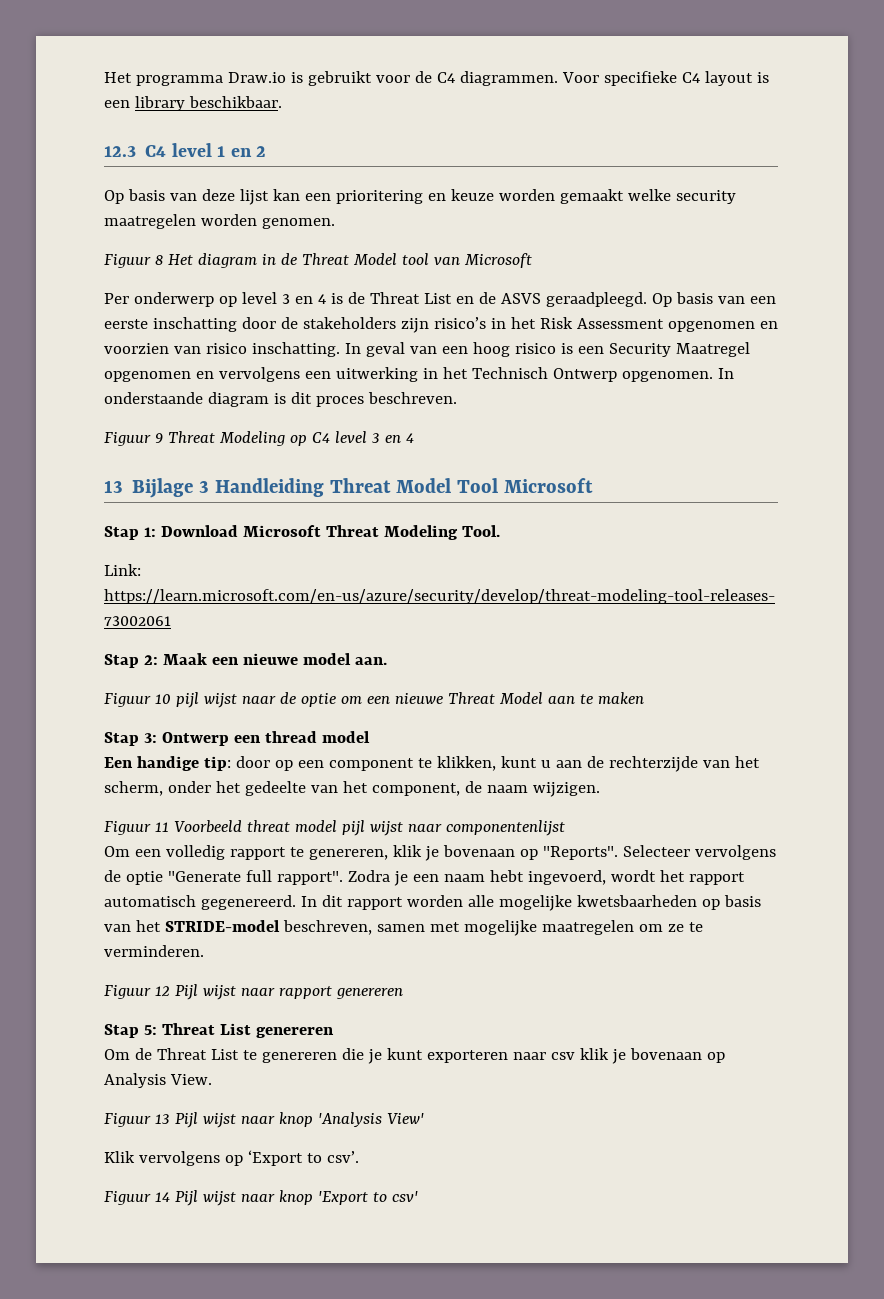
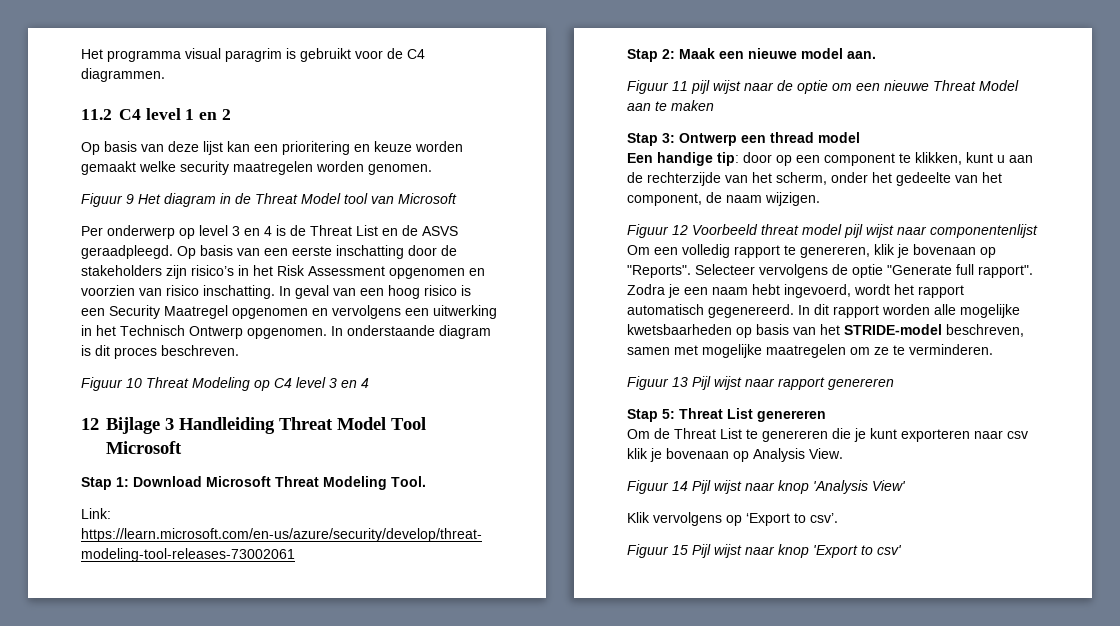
[227,72,286,83] Draw.io -> [185,48,282,62] visual paragrim
[561,71,769,86] [104,96,282,111] [104,146,136,157] Voor specifieke C4 layout is een library beschikbaar. // 12.3 -> [81,109,112,120] // 11.2
[154,255,163,265] 8 -> [126,194,134,204] 9
[154,433,163,443] 9 -> [126,378,142,388] 10
[104,480,123,493] 13 -> [81,418,99,430] 12
[154,694,171,704] 10 -> [672,81,688,91] 11
[154,822,169,832] 11 -> [672,225,688,235] 12
[154,986,170,997] 12 -> [672,377,688,387] 13
[154,1114,170,1124] 13 -> [672,481,688,491] 14
[154,1192,170,1202] 14 -> [672,545,688,555] 15

